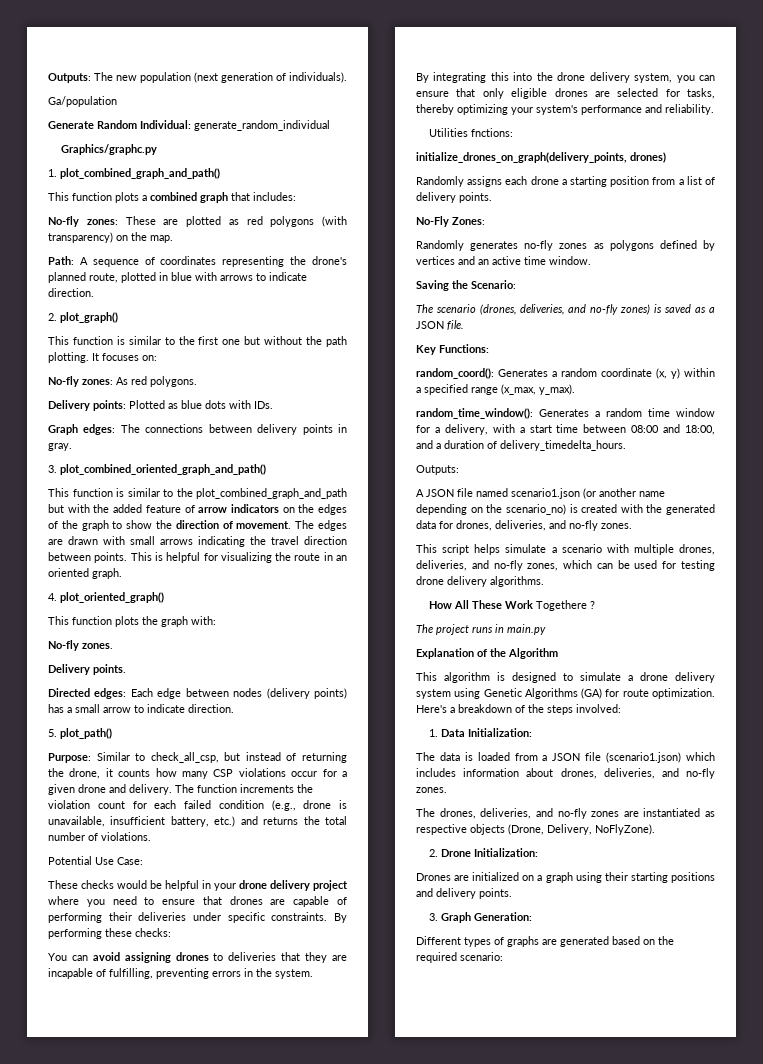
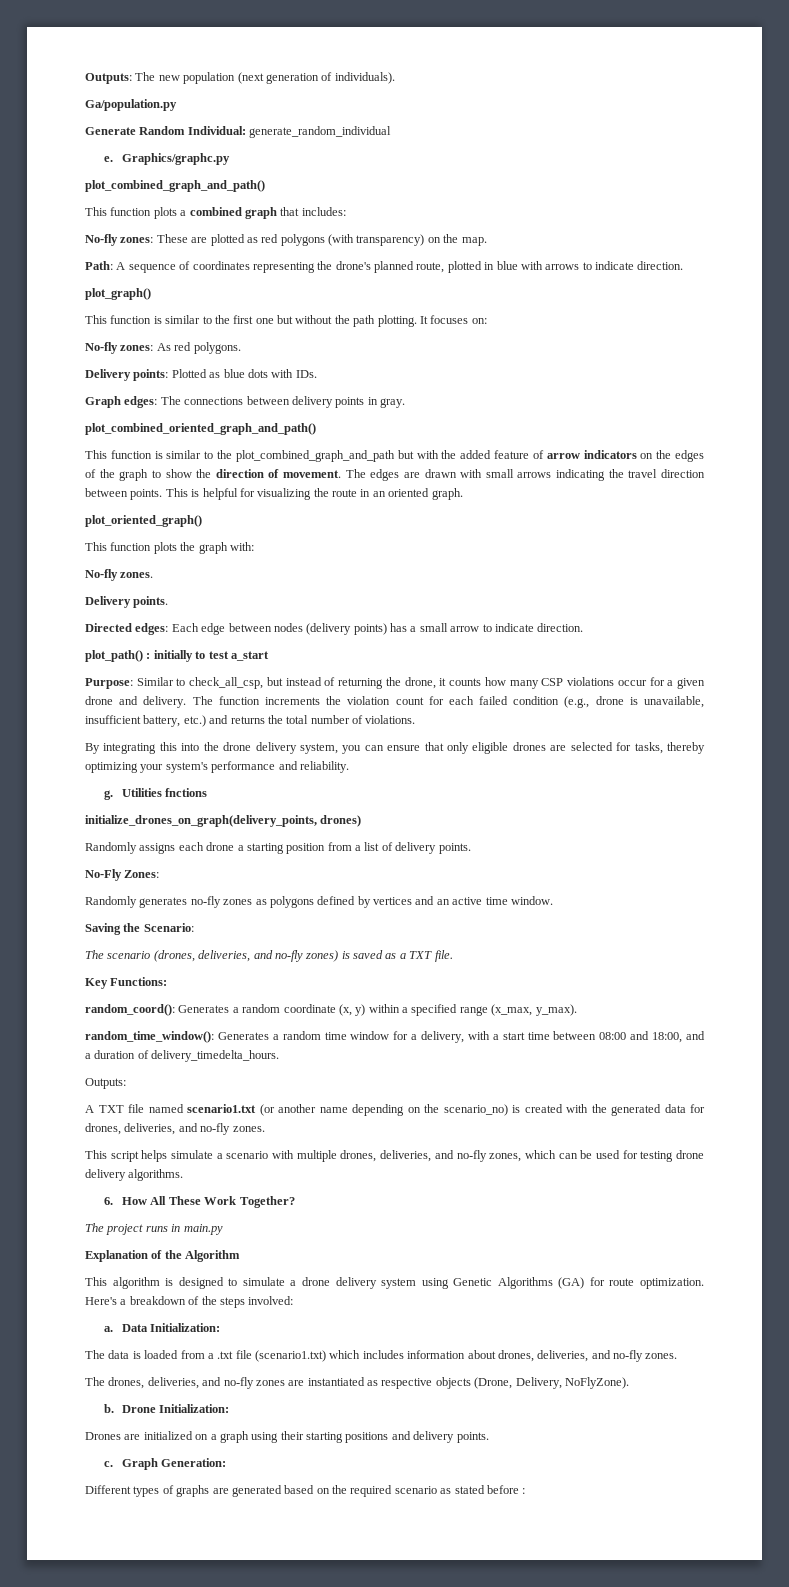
[48,96,117,107] Ga/population -> [85,99,177,111] Ga/population.py
(330, 125) none -> [103,156,113,162] e.
[48,169,57,177] 1. -> (231, 159) none
[48,313,57,321] 2. -> (684, 265) none
[48,465,57,473] 3. -> (405, 403) none
[48,593,57,601] 4. -> (463, 494) none
[48,729,57,737] 5. -> (584, 627) none
(112, 733) none -> [146,650,269,662] : initially to test a_start
[48,856,143,865] [48,880,348,891] [48,896,347,907] [48,912,347,923] [48,928,171,939] [48,952,347,963] [48,968,313,979] // Potential Use Case: // These checks would be helpful in your drone delivery project where you need to ensure that drones are capable of performing their deliveries under specific constraints. By performing these checks: // You can avoid assigning drones to deliveries that they are incapable of fulfilling, preventing errors in the system. -> (416, 719) none
[429,128,514,137] Utilities fnctions: -> [103,788,208,800] g. Utilities fnctions
[416,321,444,329] JSON -> [409,951,433,959] TXT
[426,489,454,497] JSON -> [98,1105,124,1113] TXT
[511,488,580,499] scenario1.json -> [187,1104,256,1113] scenario1.txt
(544, 581) none -> [103,1197,113,1205] 6.
[536,600,596,611] Togethere ? -> [239,1196,295,1208] Together?
[429,729,439,737] 1. -> [103,1326,113,1332] a.
[552,752,682,763] JSON file (scenario1.json) -> [217,1350,326,1362] .txt file (scenario1.txt)
[429,849,439,857] 2. -> [103,1404,114,1413] b.
[429,913,439,921] 3. -> [103,1461,113,1467] c.
[460,952,503,961] scenario: -> [394,1485,526,1494] scenario as stated before :

